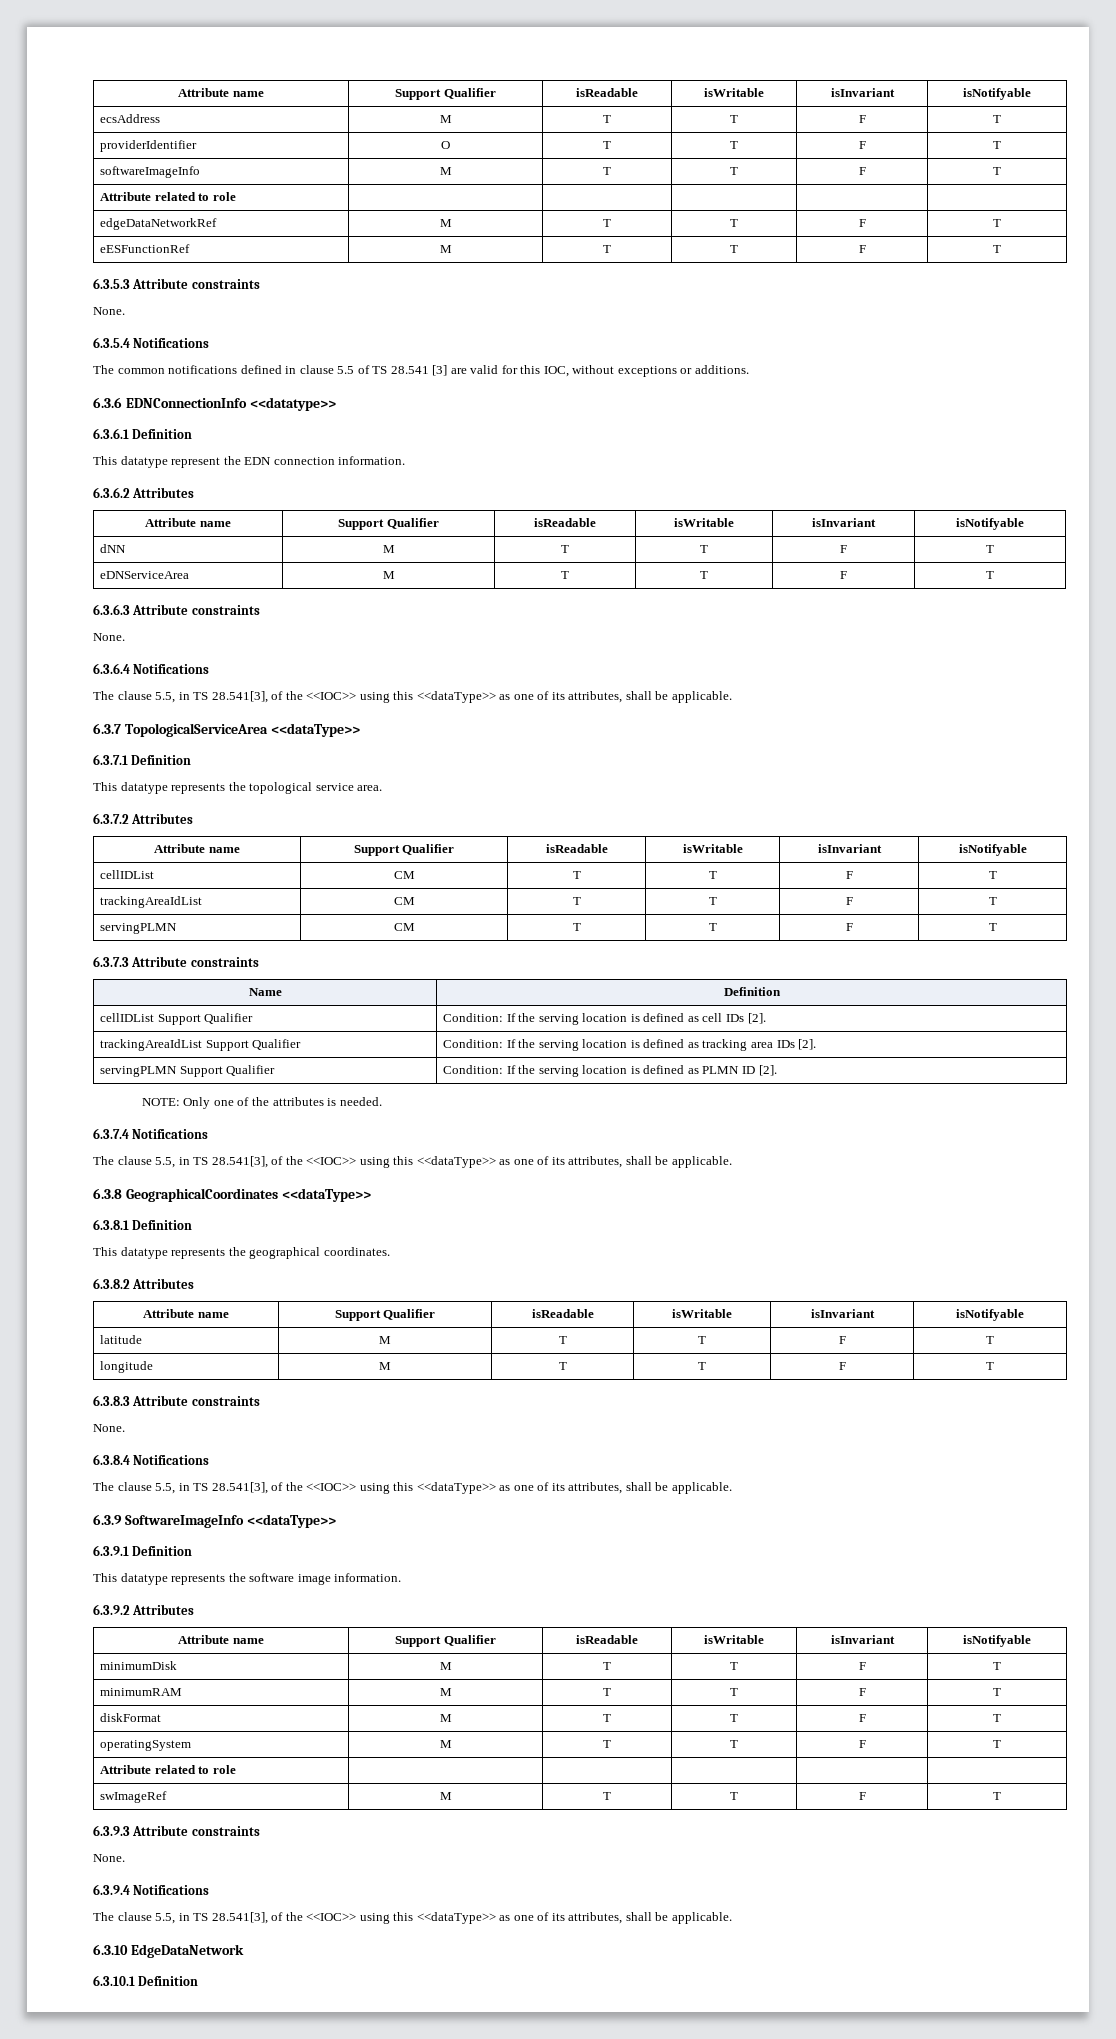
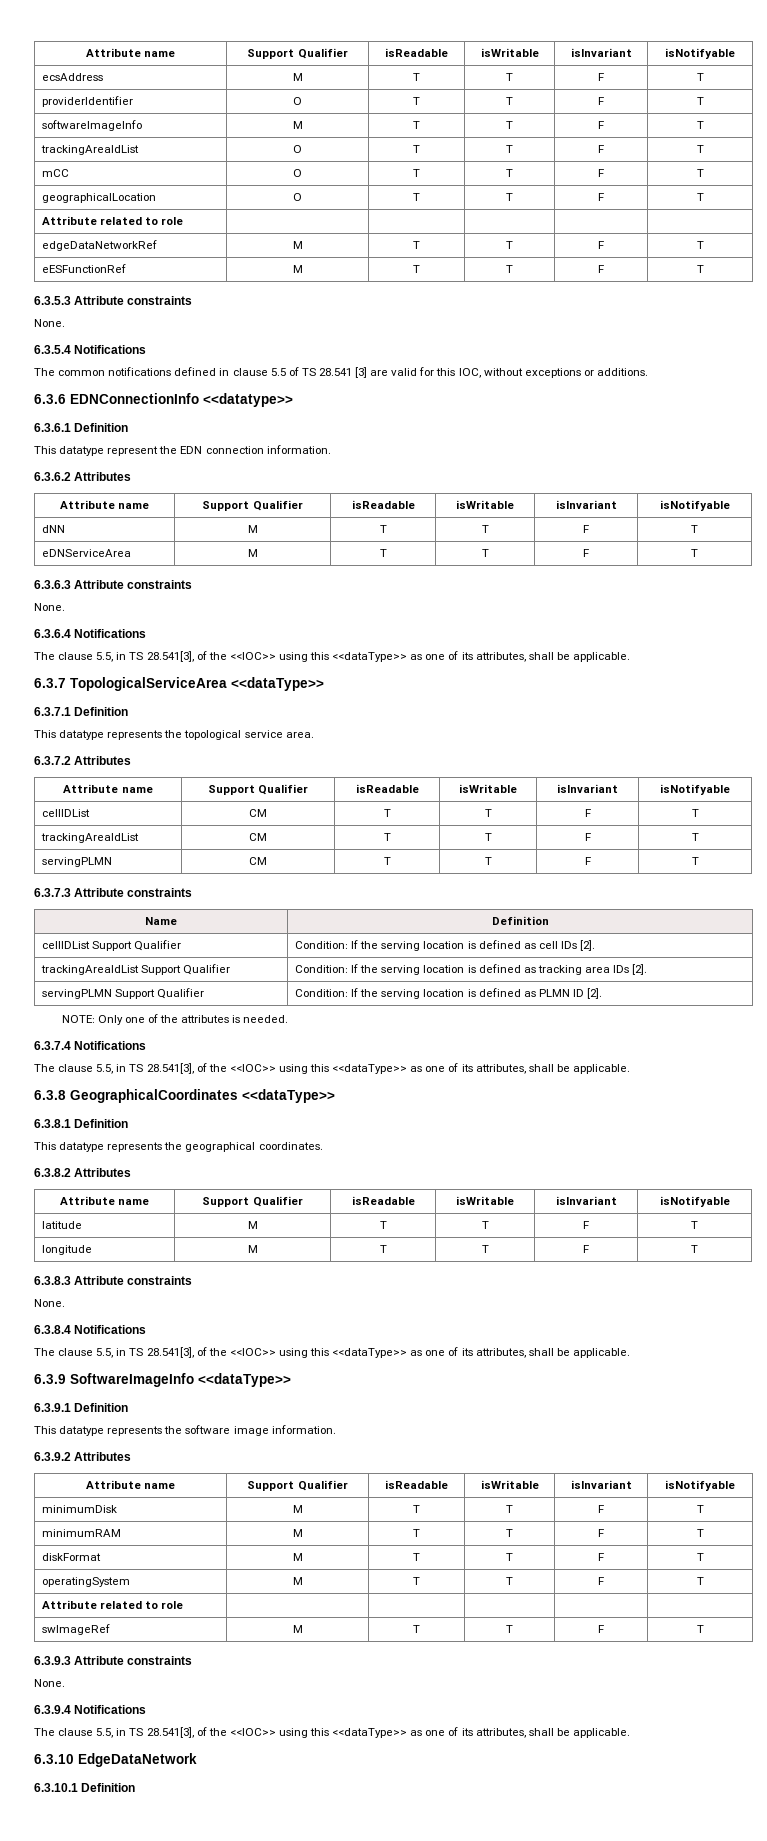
(1001, 171) none -> [41,145,140,155] [293,145,302,153] [413,145,420,153] [506,145,513,153] [598,145,604,153] [696,145,704,153] [42,169,70,177] [293,169,302,177] [413,169,420,177] [506,169,513,177] [598,169,604,177] [696,169,704,177] [42,193,157,203] [293,193,302,201] [413,193,420,201] [506,193,513,201] [598,193,604,201] [696,193,704,201] // trackingAreaIdList | O | T | T | F | T // mCC | O | T | T | F | T // geographicalLocation | O | T | T | F | T

